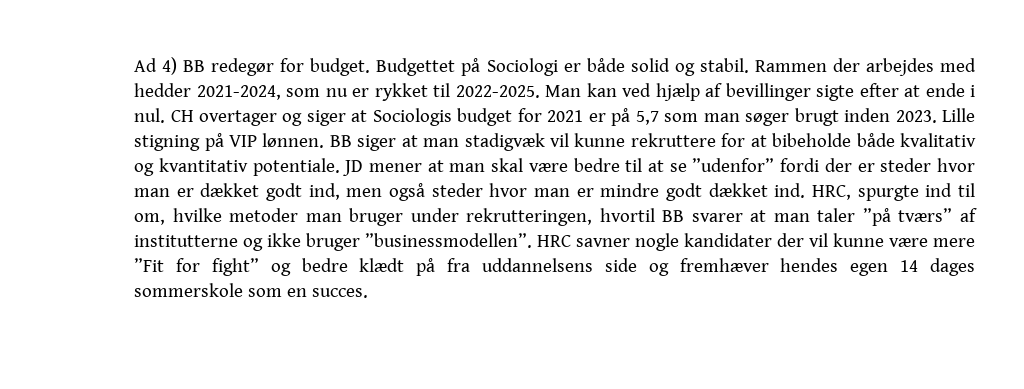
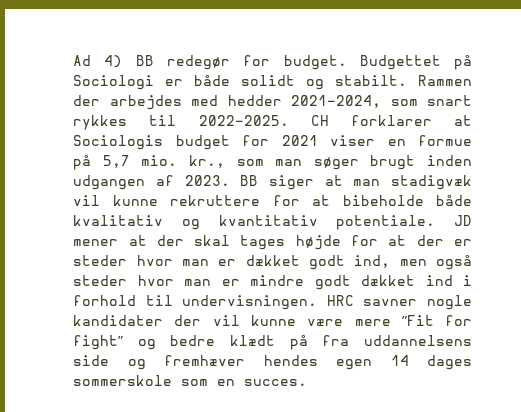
[630,58,749,76] solid og stabil. -> [241,75,408,90] solidt og stabilt.
[325,83,976,101] [134,108,346,126] nu er rykket til 2022-2025. Man kan ved hjælp af bevillinger sigte efter at ende i nul. CH overtager og siger -> [427,95,472,106] [73,115,432,130] snart rykkes til 2022-2025. CH forklarer
[588,108,659,126] er på 5,7 -> [330,135,472,146] [73,155,226,170] viser en formue på 5,7 mio. kr.,
[895,108,976,123] [134,133,325,151] 2023. Lille stigning på VIP lønnen. -> [73,175,230,190] udgangen af 2023.
[449,158,820,172] man skal være bedre til at se ”udenfor” fordi -> [156,235,407,250] der skal tages højde for at
[774,183,975,201] [134,208,978,226] [134,233,533,251] ind. HRC, spurgte ind til om, hvilke metoder man bruger under rekrutteringen, hvortil BB svarer at man taler ”på tværs” af institutterne og ikke bruger ”businessmodellen”. -> [425,275,472,286] [73,295,318,310] ind i forhold til undervisningen.

